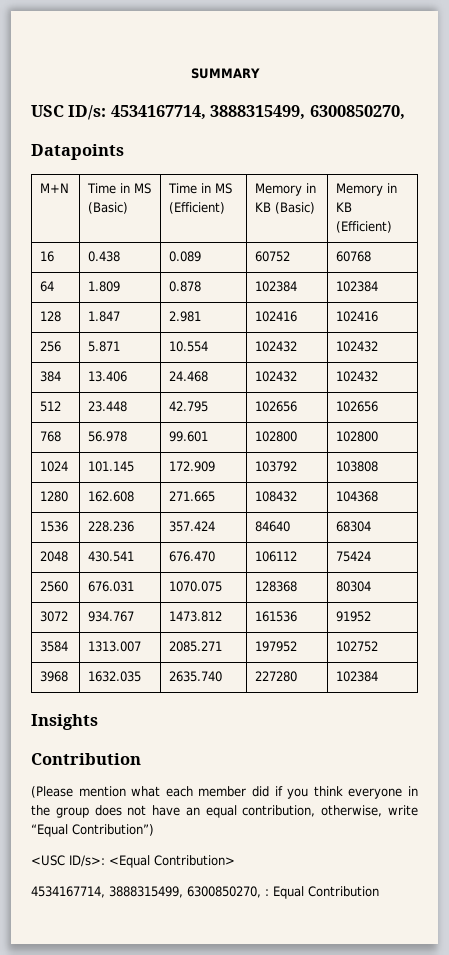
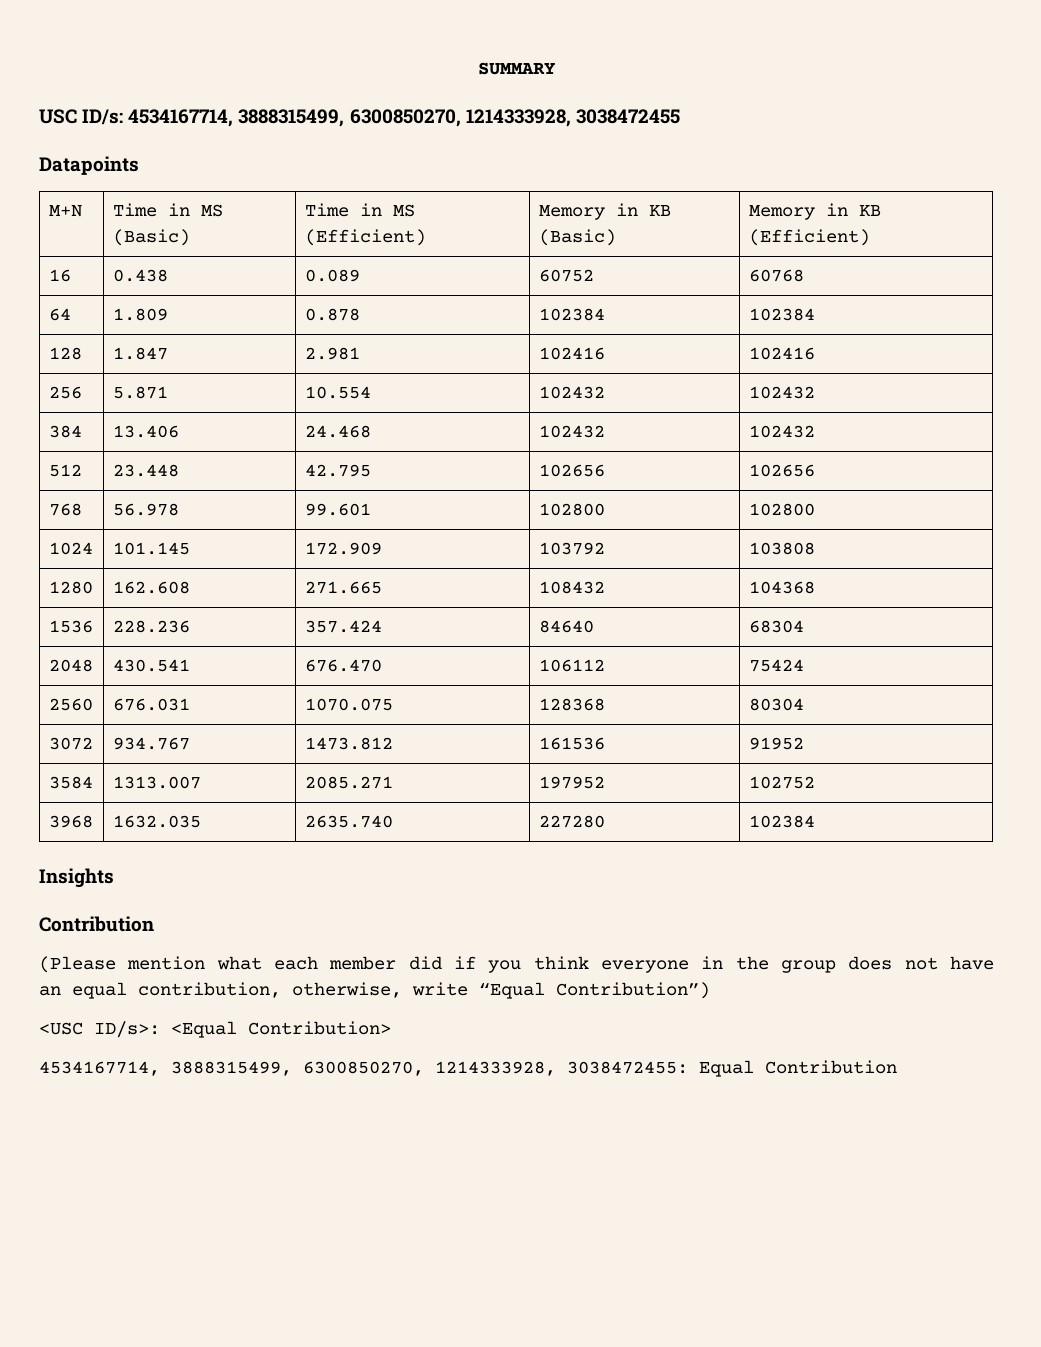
(405, 112) none -> [465,109,680,127] 1214333928, 3038472455
[265,889,269,896] : -> [435,1061,688,1076] 1214333928, 3038472455:

